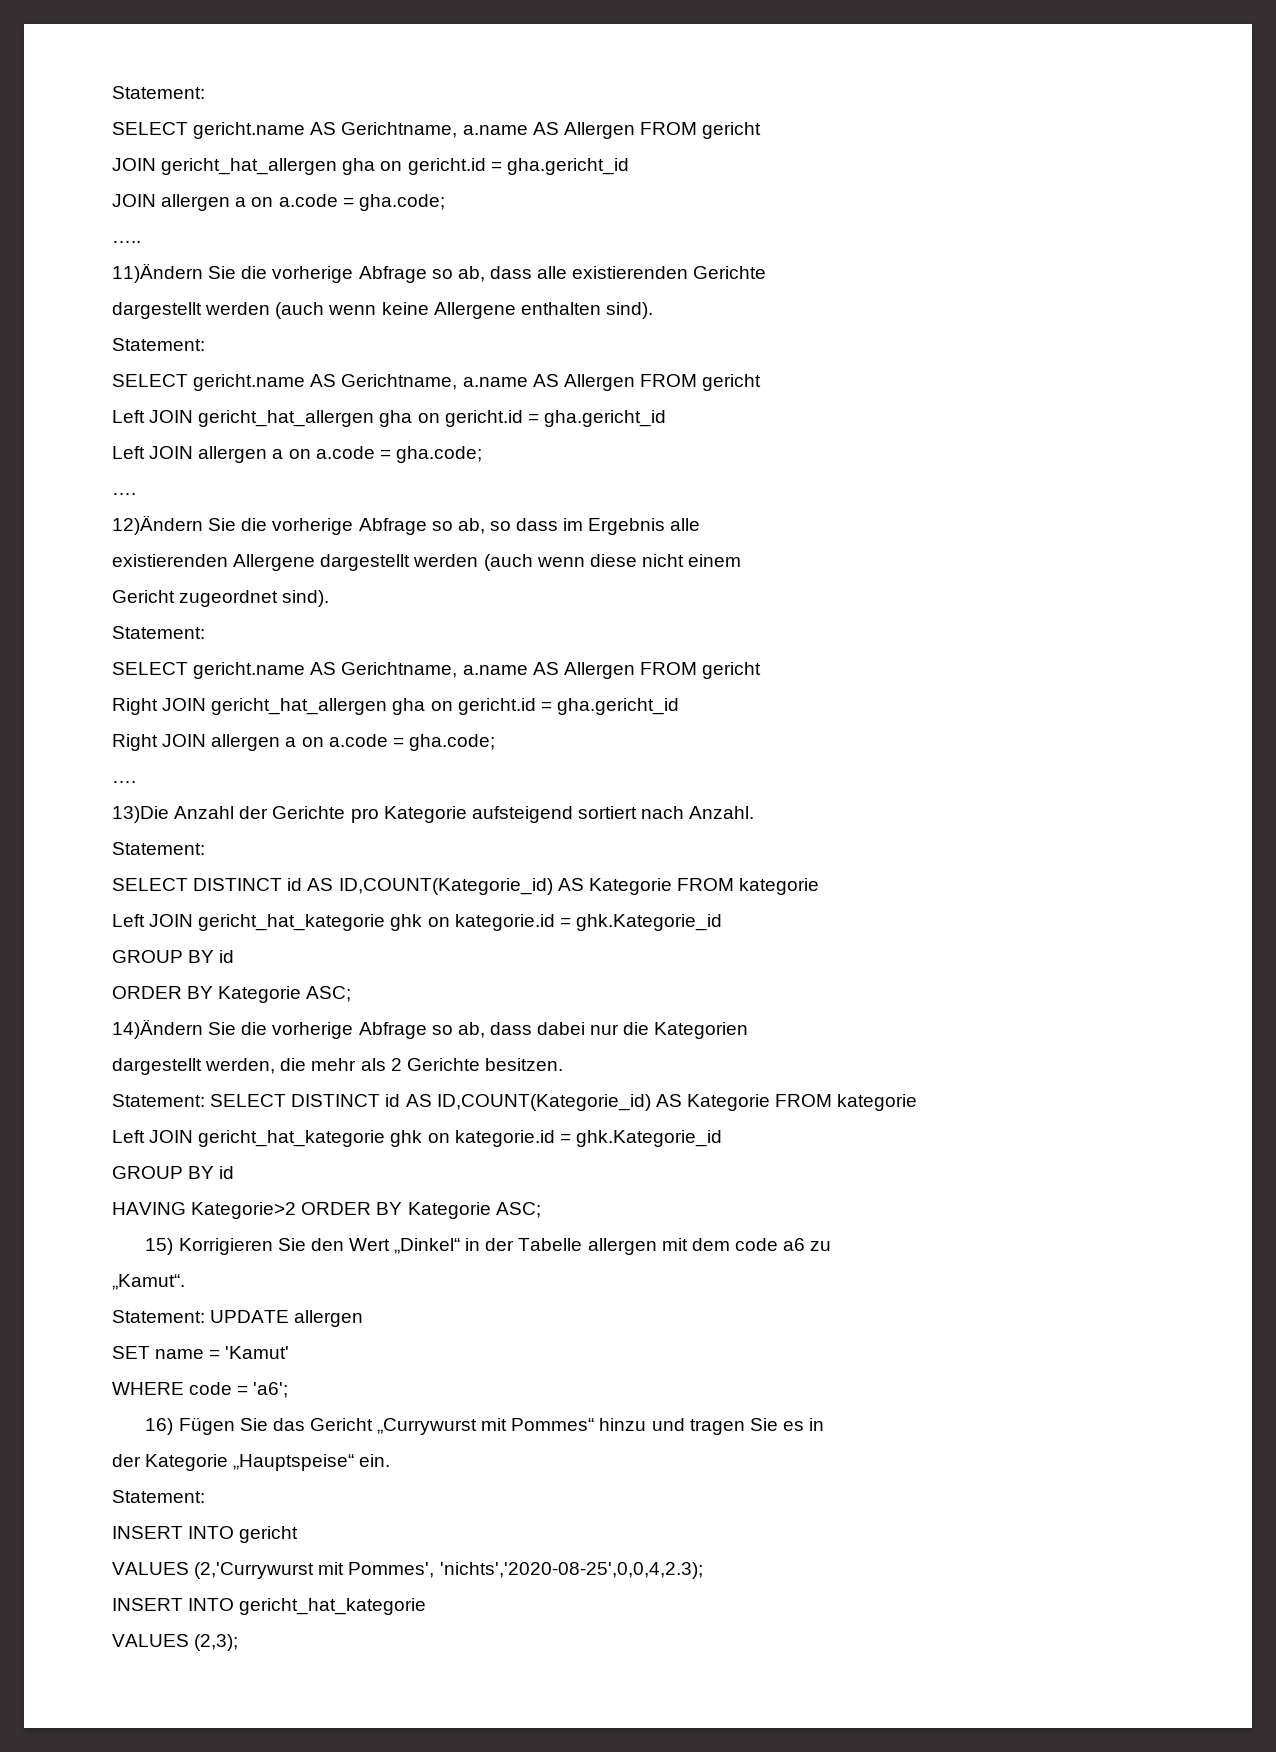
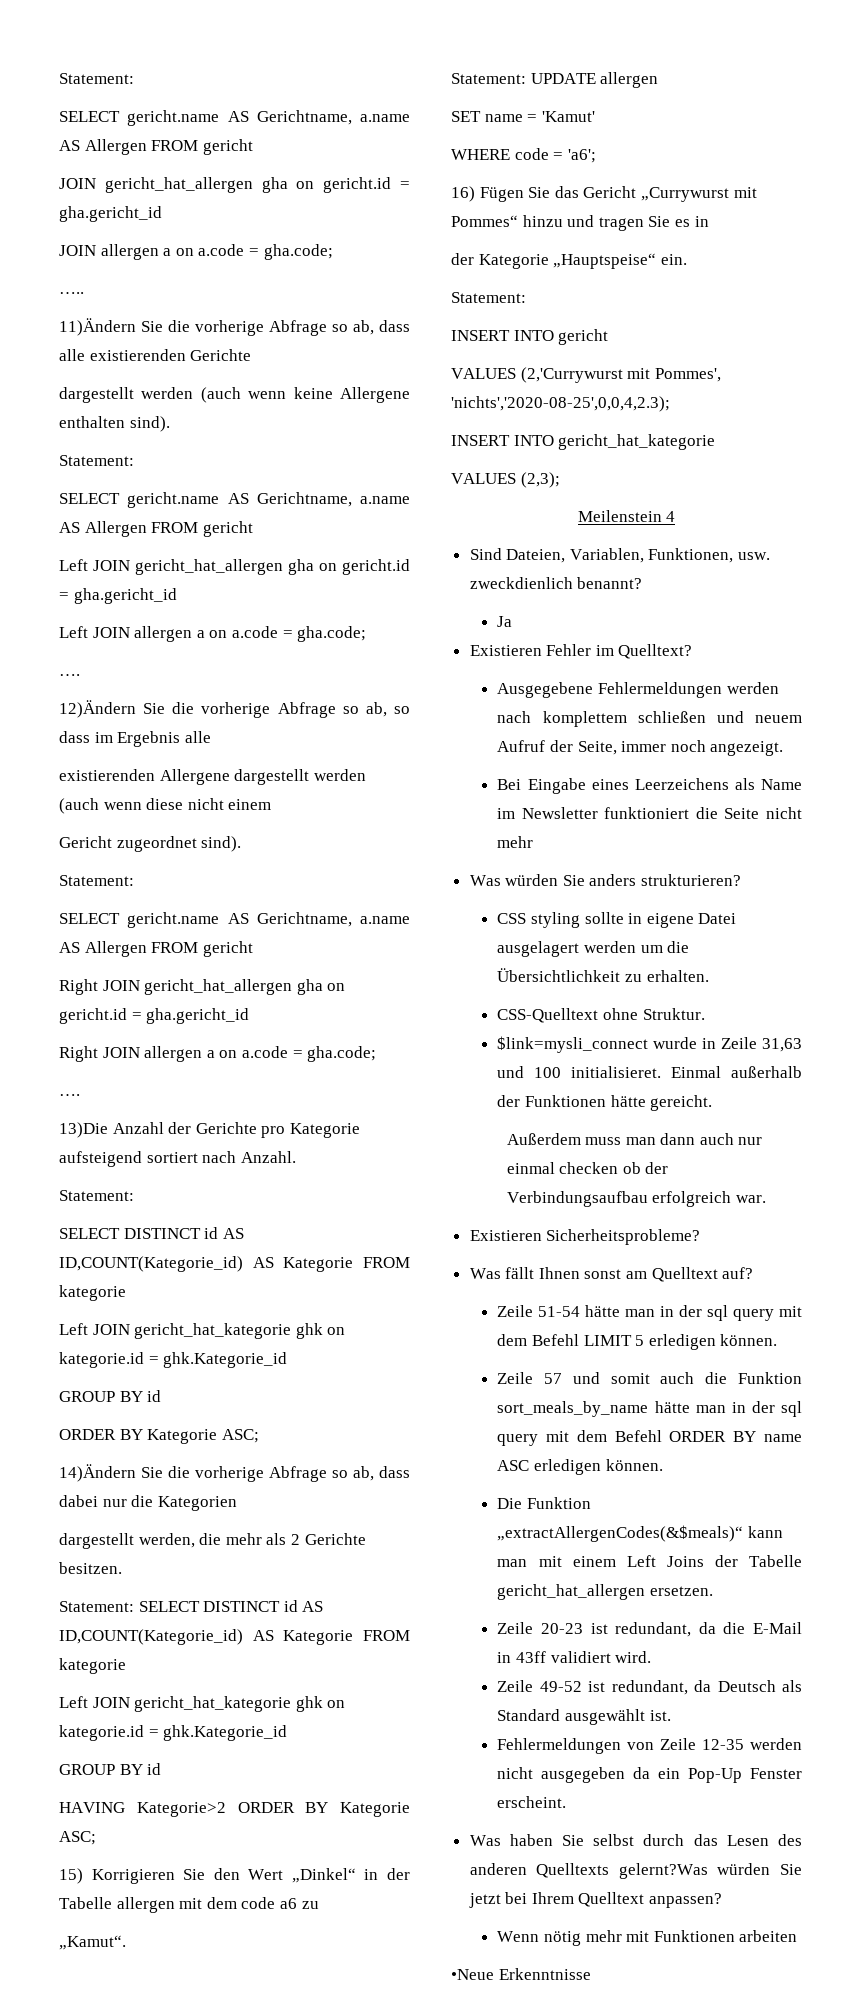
(239, 1642) none -> [577,510,676,522] [469,548,771,563] [469,577,643,589] [497,616,513,627] [469,644,693,659] [497,682,779,698] [497,711,802,727] [497,740,784,756] [497,778,802,794] [497,807,802,819] [497,836,534,848] [469,874,742,886] [497,912,737,928] [497,941,690,957] [497,968,709,982] [497,1008,705,1023] [497,1036,802,1053] [497,1066,802,1078] [497,1095,713,1111] [506,1133,763,1145] [506,1162,669,1174] [506,1191,766,1207] [469,1229,701,1245] [469,1267,754,1282] [497,1305,802,1321] [497,1334,778,1350] [497,1372,802,1384] [497,1401,802,1417] [497,1430,802,1446] [497,1459,663,1475] [497,1497,592,1509] [497,1525,784,1542] [497,1555,802,1567] [497,1584,714,1600] [497,1622,802,1637] [497,1651,652,1663] [497,1680,802,1695] [497,1709,671,1725] [497,1738,802,1754] [497,1767,802,1783] [497,1796,567,1808] [469,1834,802,1846] [469,1863,802,1879] [468,1892,723,1908] [497,1930,798,1946] [451,1968,591,1980] // Meilenstein 4 // Sind Dateien, Variablen, Funktionen, usw. zweckdienlich benannt? // Ja // Existieren Fehler im Quelltext? // Ausgegebene Fehlermeldungen werden nach komplettem schließen und neuem Aufruf der Seite, immer noch angezeigt. // Bei Eingabe eines Leerzeichens als Name im Newsletter funktioniert die Seite nicht mehr // Was würden Sie anders strukturieren? // CSS styling sollte in eigene Datei ausgelagert werden um die Übersichtlichkeit zu erhalten. // CSS-Quelltext ohne Struktur. // $link=mysli_connect wurde in Zeile 31,63 und 100 initialisieret. Einmal außerhalb der Funktionen hätte gereicht. // Außerdem muss man dann auch nur einmal checken ob der Verbindungsaufbau erfolgreich war. // Existieren Sicherheitsprobleme? // Was fällt Ihnen sonst am Quelltext auf? // Zeile 51-54 hätte man in der sql query mit dem Befehl LIMIT 5 erledigen können. // Zeile 57 und somit auch die Funktion sort_meals_by_name hätte man in der sql query mit dem Befehl ORDER BY name ASC erledigen können. // Die Funktion „extractAllergenCodes(&$meals)“ kann man mit einem Left Joins der Tabelle gericht_hat_allergen ersetzen. // Zeile 20-23 ist redundant, da die E-Mail in 43ff validiert wird. // Zeile 49-52 ist redundant, da Deutsch als Standard ausgewählt ist. // Fehlermeldungen von Zeile 12-35 werden nicht ausgegeben da ein Pop-Up Fenster erscheint. // Was haben Sie selbst durch das Lesen des anderen Quelltexts gelernt?Was würden Sie jetzt bei Ihrem Quelltext anpassen? // Wenn nötig mehr mit Funktionen arbeiten // •Neue Erkenntnisse

